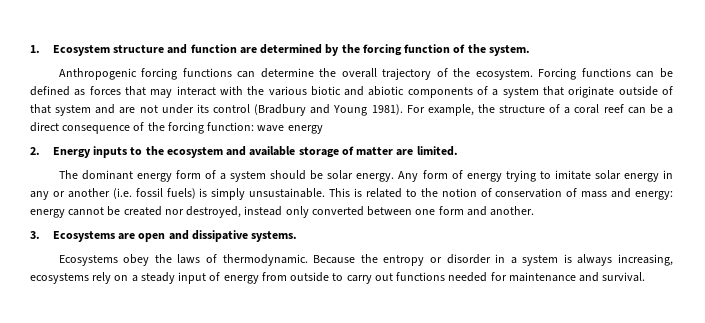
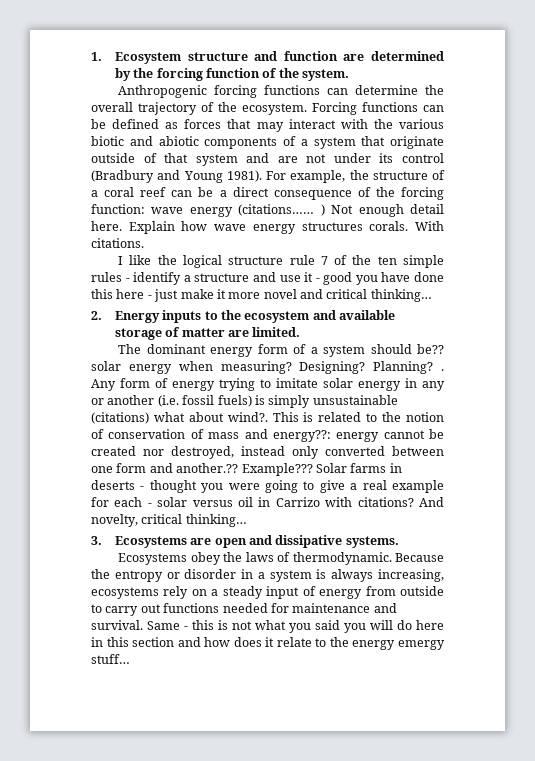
(323, 129) none -> [238,204,444,217] [91,221,444,234] [91,238,144,248] [118,255,445,268] [91,272,444,285] [91,289,432,302] (citations…… ) Not enough detail here. Explain how wave energy structures corals. With citations. // I like the logical structure rule 7 of the ten simple rules - identify a structure and use it - good you have done this here - just make it more novel and critical thinking…
[310,170,395,182] be solar energy. -> [417,344,444,354] [91,361,444,374] be?? solar energy when measuring? Designing? Planning? .
[249,188,326,198] unsustainable. -> [312,395,398,405] [91,412,268,424] unsustainable (citations) what about wind?.
[634,191,673,200] energy: -> [272,430,331,442] energy??:
[490,206,535,216] another. -> [176,463,402,476] [91,480,444,493] [91,497,444,507] [91,514,247,527] another.?? Example??? Solar farms in deserts - thought you were going to give a real example for each - solar versus oil in Carrizo with citations? And novelty, critical thinking…
(646, 277) none -> [147,620,444,633] [91,637,445,650] [91,654,130,664] Same - this is not what you said you will do here in this section and how does it relate to the energy emergy stuff…

